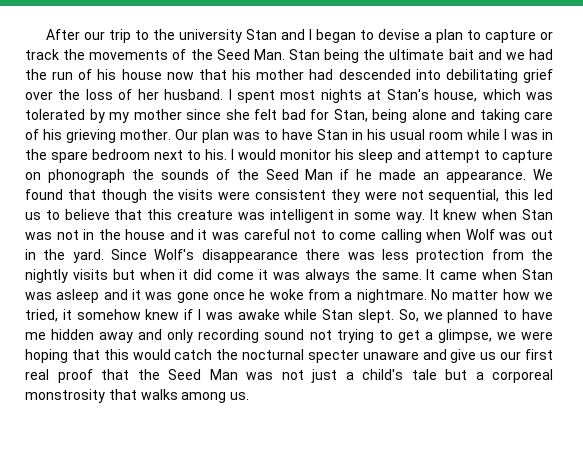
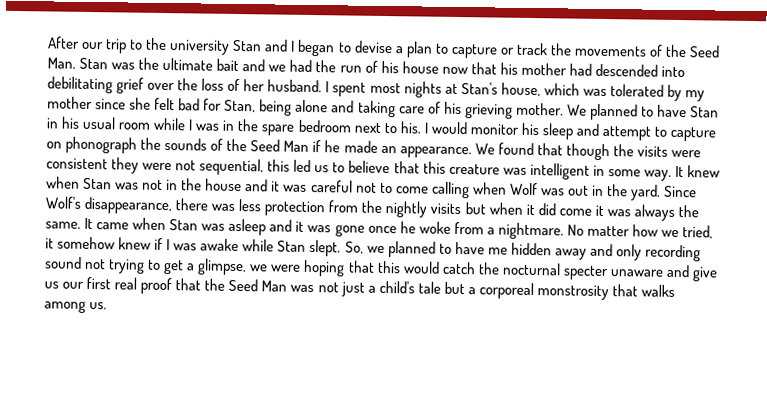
[324,49,360,63] being -> [111,62,136,70] was
[175,129,260,143] Our plan was -> [566,103,638,121] We planned
[201,249,298,263] disappearance -> [84,196,173,215] disappearance,

